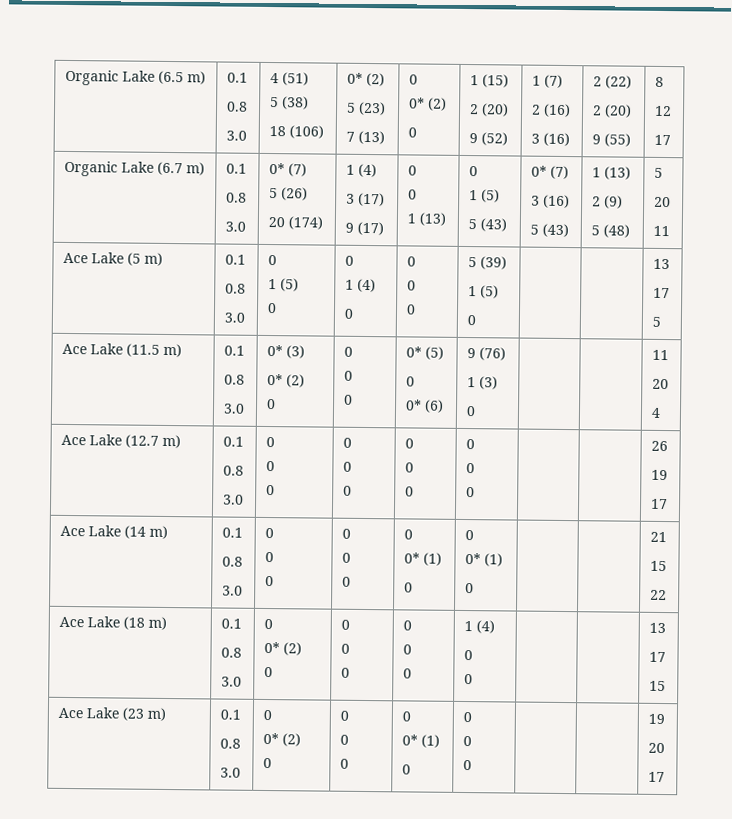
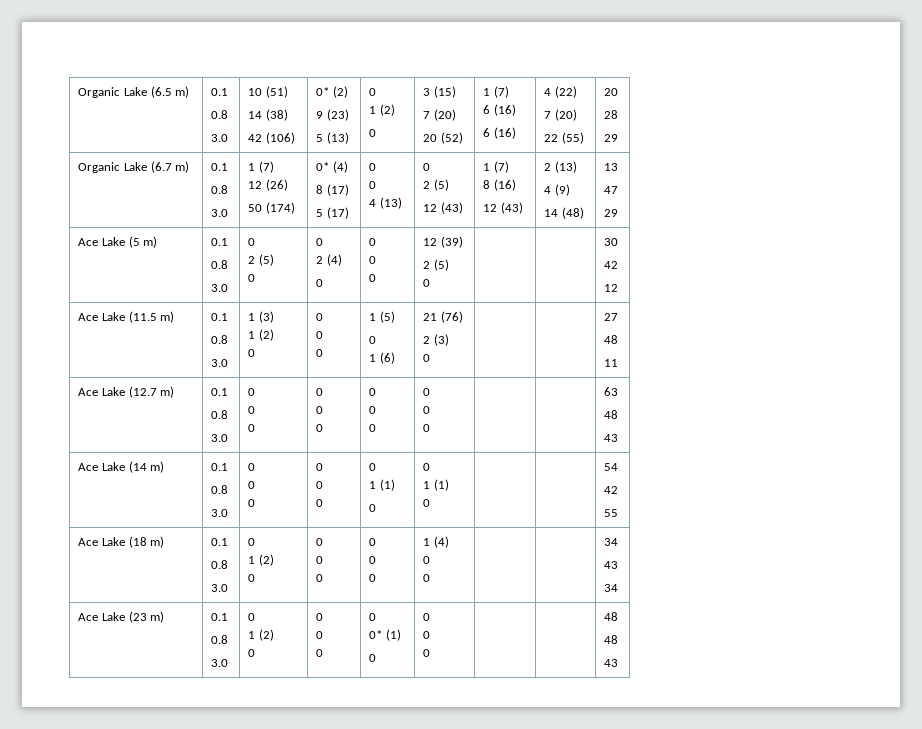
[269,73,279,84] 4 -> [248,88,263,96] 10
[269,97,279,108] 5 -> [248,111,263,119] 14
[268,126,286,137] 18 -> [248,134,263,142] 42
[346,102,356,113] 5 -> [316,111,324,119] 9
[345,130,385,145] [408,74,418,85] [408,97,447,111] [407,127,417,138] [469,75,479,86] 7 (13) | 0 // 0* (2) // 0 | 1 -> [316,132,349,144] [369,88,377,96] [369,104,395,116] [369,129,377,137] [423,88,431,96] 5 (13) | 0 // 1 (2) // 0 | 3
[468,103,509,117] [468,133,478,144] 2 (20) // 9 -> [423,109,456,121] [423,134,438,142] 7 (20) // 20
[530,103,571,118] [530,133,540,144] 2 (16) // 3 -> [483,104,516,116] [483,128,491,137] 6 (16) // 6
[592,76,602,87] 2 -> [544,88,552,96] 4
[591,104,632,118] [591,134,601,145] 2 (20) // 9 -> [544,109,577,121] [544,134,559,142] 7 (20) // 22
[654,76,664,87] [653,105,672,117] [653,134,671,146] 8 // 12 // 17 -> [604,88,619,96] [604,110,619,119] [604,134,619,142] 20 // 28 // 29
[268,163,307,177] [268,187,278,199] 0* (7) // 5 -> [248,161,274,173] [248,181,263,189] 1 (7) // 12
[267,216,285,228] 20 -> [248,204,263,212] 50
[345,163,377,178] [345,193,355,204] 1 (4) // 3 -> [316,161,348,173] [316,185,324,194] 0* (4) // 8
[344,222,354,233] 9 -> [316,209,324,217] 5
[406,212,446,226] [468,166,478,177] [468,189,500,203] [467,218,507,232] [530,165,569,180] [530,194,570,209] [529,223,569,238] [591,167,601,178] 1 (13) | 0 // 1 (5) // 5 (43) | 0* (7) // 3 (16) // 5 (43) | 1 -> [369,197,402,209] [423,163,431,171] [423,179,449,191] [423,202,463,214] [483,161,509,173] [483,179,516,191] [483,202,523,214] [544,163,552,171] 4 (13) | 0 // 2 (5) // 12 (43) | 1 (7) // 8 (16) // 12 (43) | 2
[591,196,601,207] 2 -> [544,186,552,194] 4
[590,225,600,236] 5 -> [544,209,559,217] 14
[653,167,663,178] [653,196,671,208] [652,225,670,237] 5 // 20 // 11 -> [604,163,619,171] [604,186,619,194] [604,209,619,217] 13 // 47 // 29
[267,278,277,290] 1 -> [248,256,256,264] 2
[344,279,354,290] 1 -> [316,256,324,264] 2
[467,257,477,268] 5 -> [423,238,438,246] 12
[467,286,477,297] 1 -> [423,261,431,269] 2
[652,258,670,270] [652,287,670,299] [651,316,661,327] 13 // 17 // 5 -> [604,238,619,246] [604,261,619,269] [604,284,619,292] 30 // 42 // 12
[266,344,305,359] [266,373,305,388] [266,398,276,410] [343,346,353,357] [343,370,353,381] [343,394,353,405] [405,346,422,358] 0* (3) // 0* (2) // 0 | 0 // 0 // 0 | 0* -> [248,311,274,323] [248,329,274,341] [248,349,256,357] [316,313,324,321] [316,331,324,339] [316,349,324,357] [369,313,377,321] 1 (3) // 1 (2) // 0 | 0 // 0 // 0 | 1
[404,399,422,411] 0* -> [369,354,377,362] 1
[466,348,476,359] 9 -> [423,313,438,321] 21
[466,377,476,388] 1 -> [423,336,431,344] 2
[651,349,669,361] [651,378,669,390] [650,407,661,418] 11 // 20 // 4 -> [604,313,619,321] [604,335,619,344] [604,359,619,367] 27 // 48 // 11
[650,440,668,452] [650,469,668,481] [650,498,668,510] 26 // 19 // 17 -> [604,387,619,396] [604,410,619,419] [604,434,619,442] 63 // 48 // 43
[403,552,442,566] [403,582,413,593] [464,530,474,541] [464,553,481,565] 0* (1) // 0 | 0 // 0* -> [369,479,395,491] [369,504,377,512] [423,463,431,471] [423,481,431,489] 1 (1) // 0 | 0 // 1
[649,531,667,543] [649,560,667,572] [649,589,667,601] 21 // 15 // 22 -> [604,463,619,471] [604,486,619,494] [604,509,619,517] 54 // 42 // 55
[263,641,280,654] 0* -> [248,556,256,564] 1
[648,622,666,634] [648,651,666,663] [648,680,666,692] 13 // 17 // 15 -> [604,538,619,546] [604,561,619,569] [604,584,619,592] 34 // 43 // 34
[262,732,279,745] 0* -> [248,631,256,639] 1
[647,713,665,725] [647,742,665,754] [647,771,665,783] 19 // 20 // 17 -> [604,612,619,621] [604,635,619,644] [604,659,619,667] 48 // 48 // 43

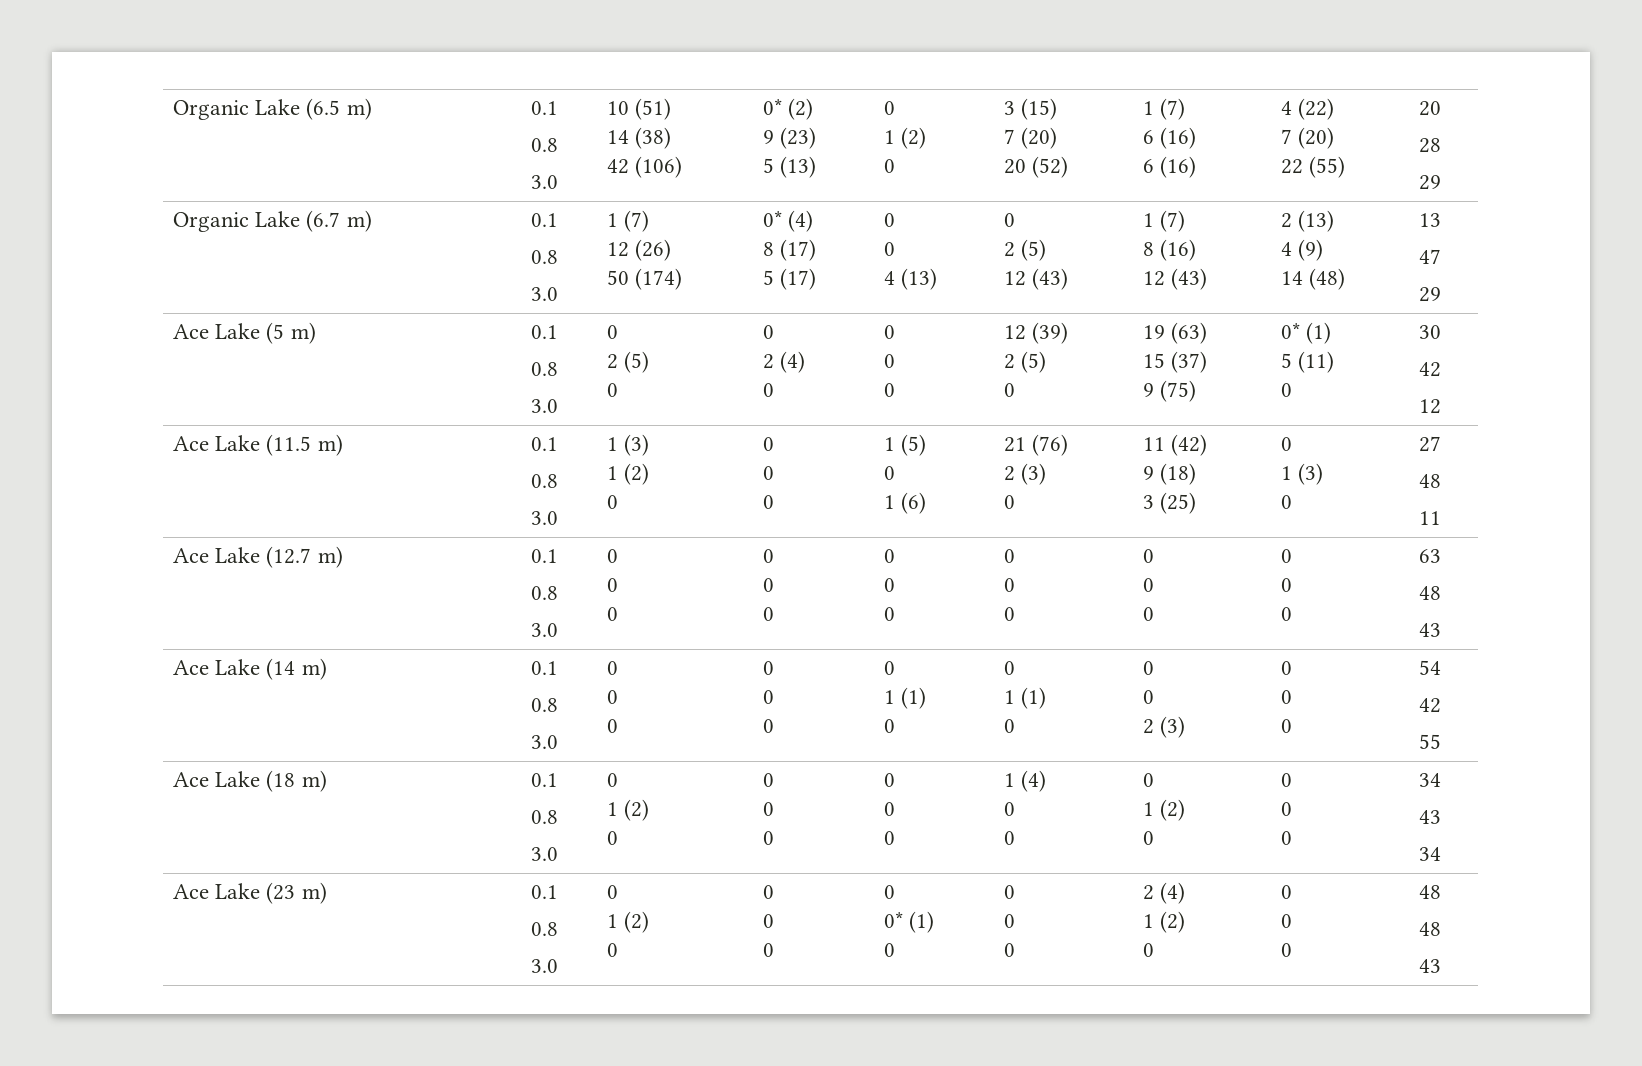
(431, 283) | -> [1142,322,1208,344] [1142,351,1208,373] [1142,380,1197,402] [1280,322,1332,344] [1280,351,1335,373] [1280,383,1292,397] 19 (63) // 15 (37) // 9 (75) | 0* (1) // 5 (11) // 0
(431, 358) | -> [1142,434,1208,456] [1142,463,1197,485] [1142,492,1197,514] [1280,437,1292,451] [1280,463,1324,485] [1280,495,1292,509] 11 (42) // 9 (18) // 3 (25) | 0 // 1 (3) // 0
(431, 428) | -> [1142,549,1154,563] [1142,578,1154,592] [1142,607,1154,621] [1280,549,1292,563] [1280,578,1292,592] [1280,607,1292,621] 0 // 0 // 0 | 0 // 0 // 0
(431, 503) | -> [1142,661,1154,675] [1142,690,1154,704] [1142,716,1186,738] [1280,661,1292,675] [1280,690,1292,704] [1280,719,1292,733] 0 // 0 // 2 (3) | 0 // 0 // 0
(431, 578) | -> [1142,773,1154,787] [1142,799,1186,821] [1142,831,1154,845] [1280,773,1292,787] [1280,802,1292,816] [1280,831,1292,845] 0 // 1 (2) // 0 | 0 // 0 // 0
(431, 653) | -> [1142,882,1186,904] [1142,911,1186,933] [1142,943,1154,957] [1280,885,1292,899] [1280,914,1292,928] [1280,943,1292,957] 2 (4) // 1 (2) // 0 | 0 // 0 // 0

